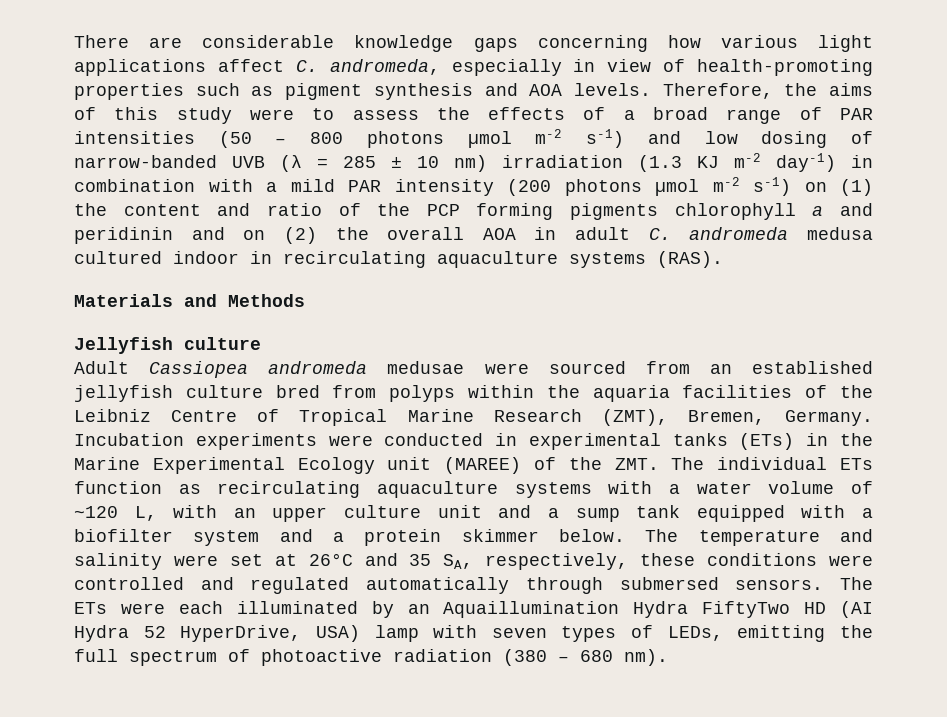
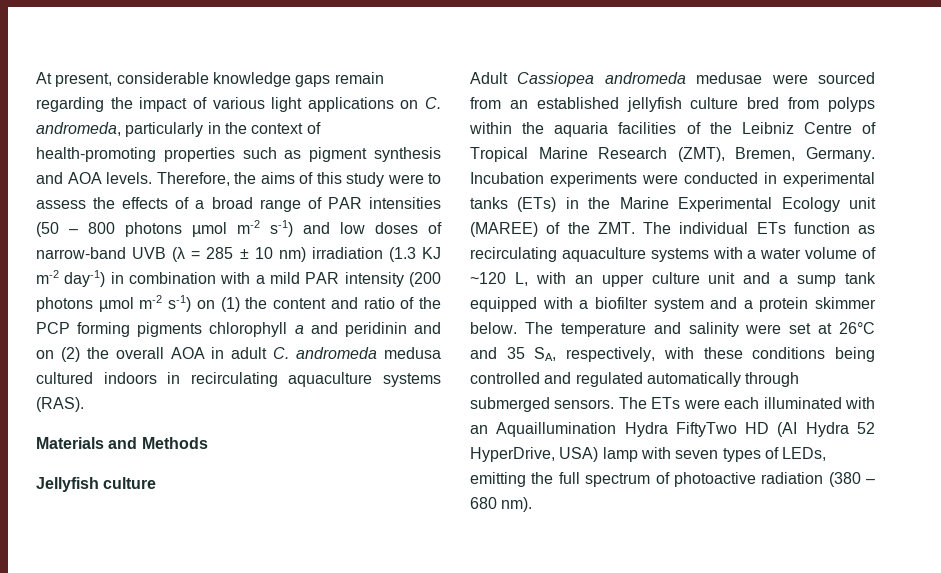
[74,35,183,48] There are -> [36,72,113,87] At present,
[537,35,701,52] concerning how -> [334,72,384,84] [36,97,207,112] remain regarding the impact of
[217,59,284,72] affect -> [400,100,419,109] on
[451,59,652,76] especially in view -> [125,122,304,137] particularly in the context
[761,131,874,148] [74,155,217,168] dosing of narrow-banded -> [375,222,442,234] [36,247,126,259] doses of narrow-band
[173,251,239,264] indoor -> [103,372,157,384] indoors
(629, 561) none -> [663,347,694,359] with
[829,555,873,566] were -> [835,347,875,362] being
[619,577,719,590] submersed -> [470,397,550,412] submerged
[371,601,394,618] by -> [845,397,875,409] with

